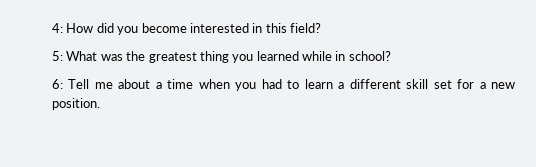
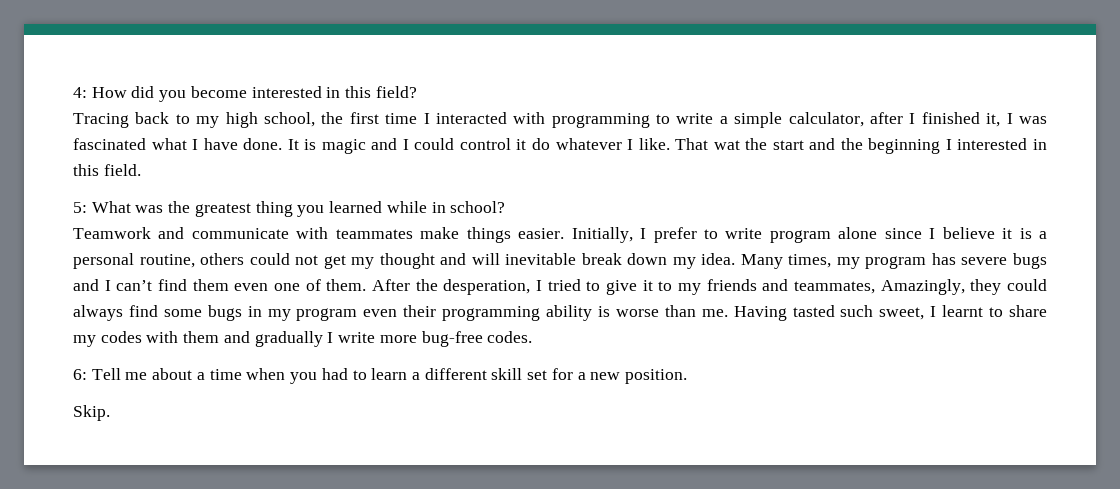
(321, 28) none -> [73,112,1048,128] [73,138,1048,154] [73,164,141,176] // Tracing back to my high school, the first time I interacted with programming to write a simple calculator, after I finished it, I was fascinated what I have done. It is magic and I could control it do whatever I like. That wat the start and the beginning I interested in this field.
(391, 56) none -> [73,227,1048,243] [73,253,1047,269] [73,279,1047,295] [73,305,1047,321] [73,331,533,347] // Teamwork and communicate with teammates make things easier. Initially, I prefer to write program alone since I believe it is a personal routine, others could not get my thought and will inevitable break down my idea. Many times, my program has severe bugs and I can’t find them even one of them. After the desperation, I tried to give it to my friends and teammates, Amazingly, they could always find some bugs in my program even their programming ability is worse than me. Having tasted such sweet, I learnt to share my codes with them and gradually I write more bug-free codes.
(100, 104) none -> [73,405,110,421] // Skip.

